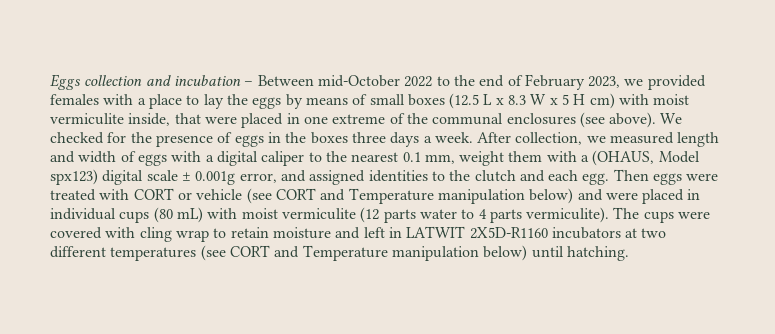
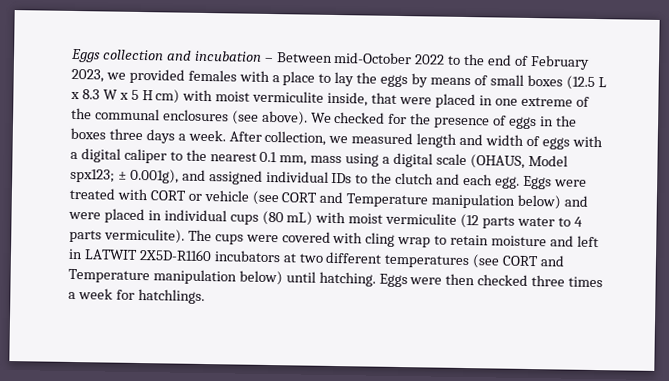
[459,150,700,166] [50,169,428,185] weight them with a (OHAUS, Model spx123) digital scale ± 0.001g error, and assigned identities -> [310,152,568,169] [70,168,353,185] mass using a digital scale (OHAUS, Model spx123; ± 0.001g), and assigned individual IDs
[613,169,683,185] Then eggs -> [522,175,552,190] Eggs
(629, 253) none -> [378,273,604,288] [68,288,205,305] Eggs were then checked three times a week for hatchlings.

